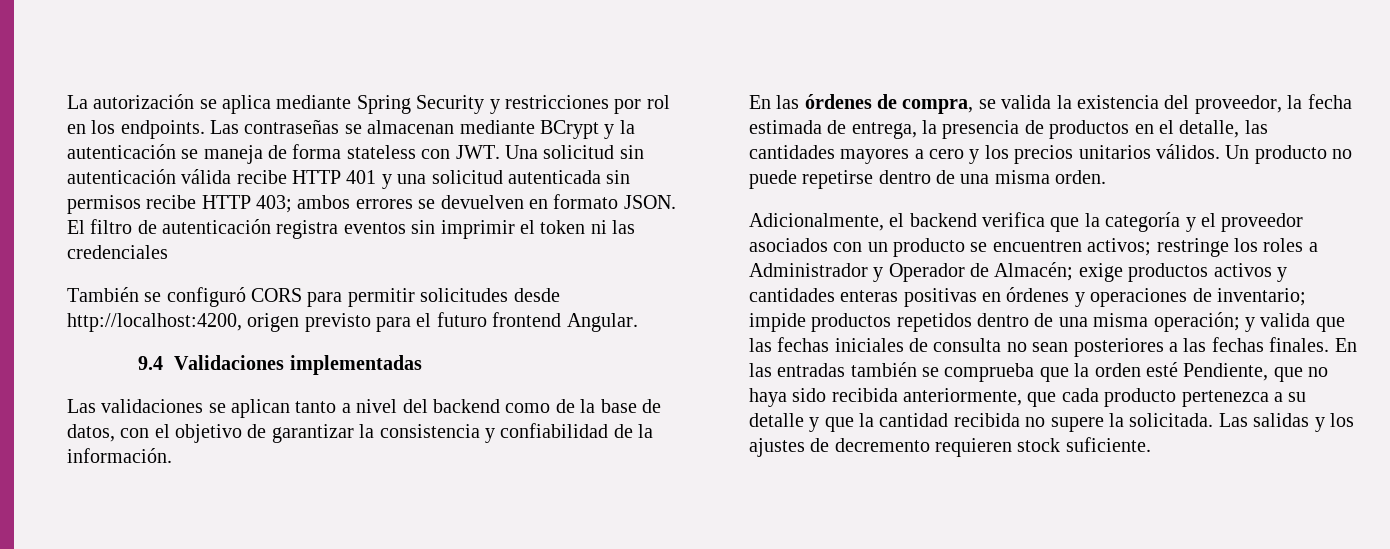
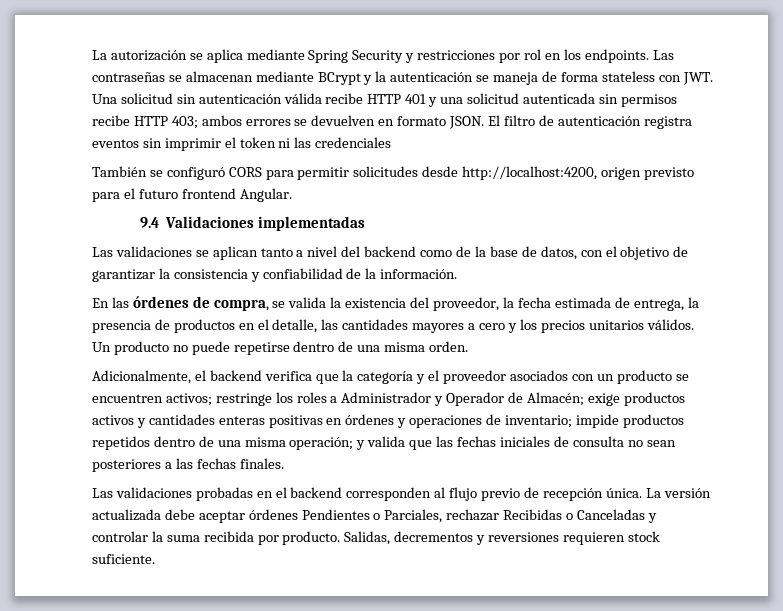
[1334,338,1357,352] [748,362,1329,382] [748,388,1307,407] [748,413,1354,432] [748,438,930,457] En las entradas también se comprueba que la orden esté Pendiente, que no haya sido recibida anteriormente, que cada producto pertenezca a su detalle y que la cantidad recibida no supere la solicitada. Las salidas y los ajustes de decremento -> [91,487,711,501] [91,509,657,523] [91,531,560,545] // Las validaciones probadas en el backend corresponden al flujo previo de recepción única. La versión actualizada debe aceptar órdenes Pendientes o Parciales, rechazar Recibidas o Canceladas y controlar la suma recibida por producto. Salidas, decrementos y reversiones

